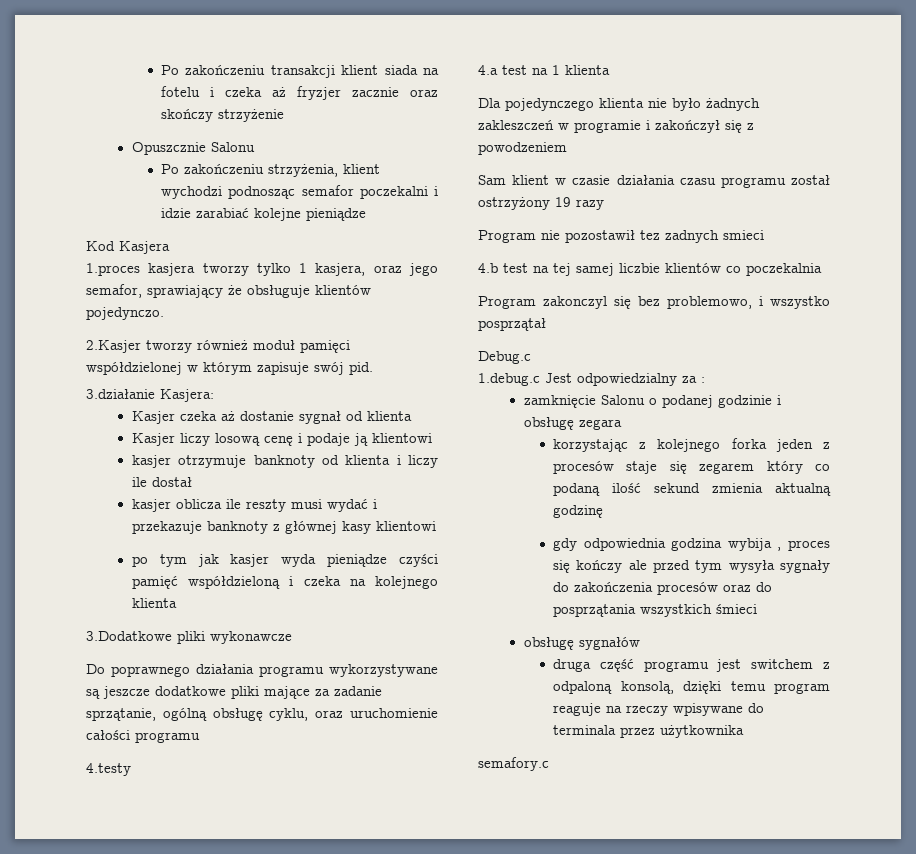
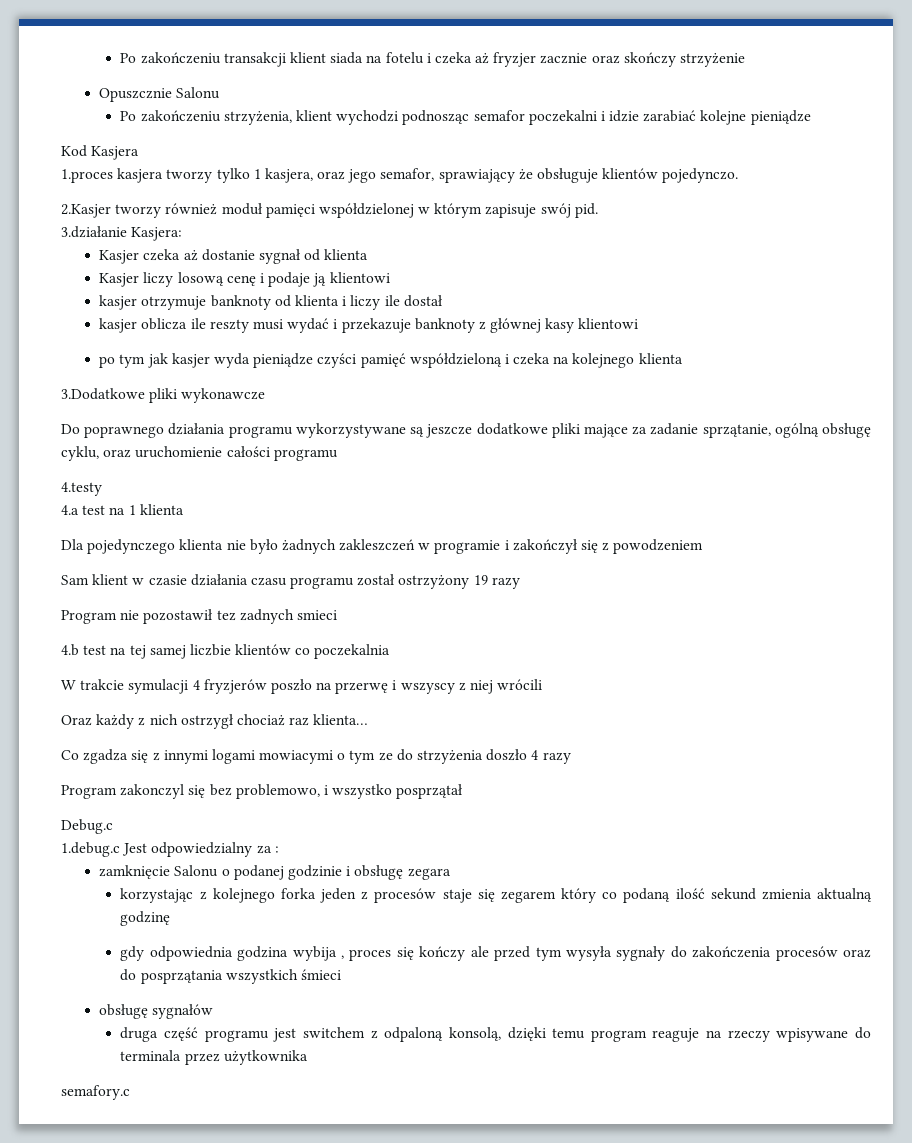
(822, 269) none -> [61,679,543,694] [61,714,369,729] [61,749,571,764] // W trakcie symulacji 4 fryzjerów poszło na przerwę i wszyscy z niej wrócili // Oraz każdy z nich ostrzygł chociaż raz klienta… // Co zgadza się z innymi logami mowiacymi o tym ze do strzyżenia doszło 4 razy

